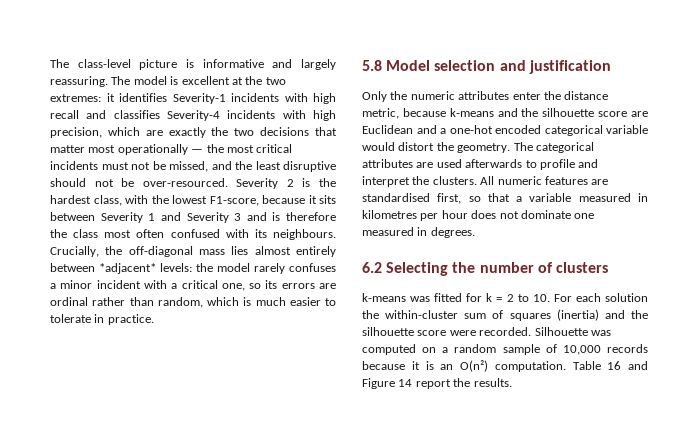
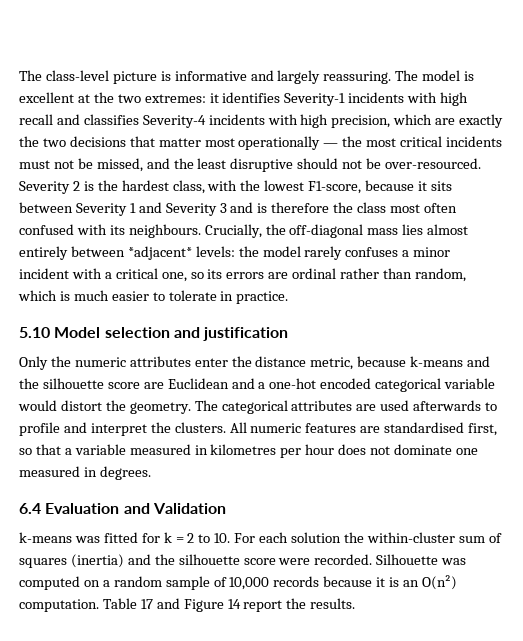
[362,60,382,71] 5.8 -> [19,327,50,338] 5.10
[362,262,608,276] 6.2 Selecting the number of clusters -> [19,503,226,514] 6.4 Evaluation and Validation
[607,361,622,370] 16 -> [140,599,153,609] 17

